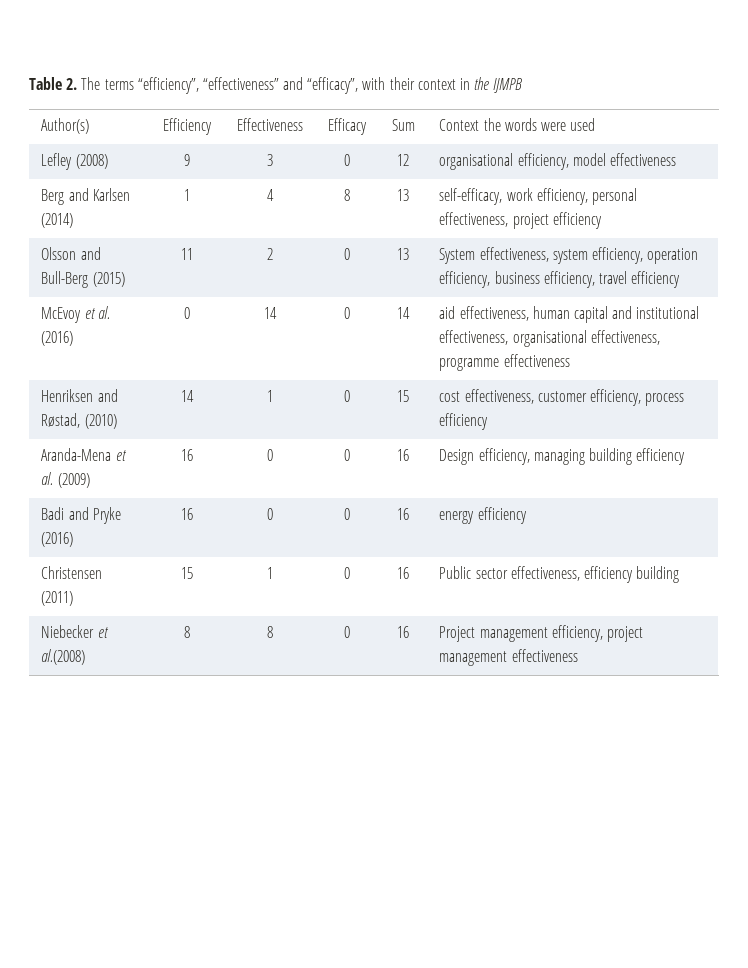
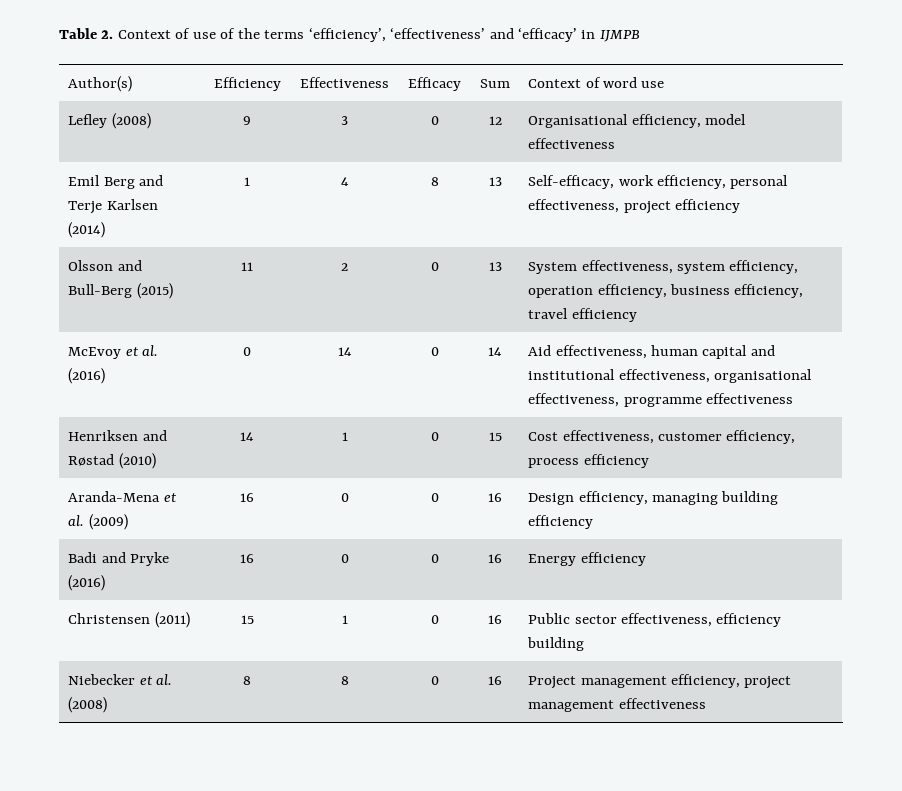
[81,77,490,94] The terms “efficiency”, “effectiveness” and “efficacy”, with their context in the -> [117,28,596,42] Context of use of the terms ‘efficiency’, ‘effectiveness’ and ‘efficacy’ in
[483,118,596,131] the words were used -> [585,77,665,88] of word use
[439,153,514,170] organisational -> [528,114,629,128] Organisational
(676, 159) none -> [68,175,101,186] Emil
(89, 194) none -> [68,201,103,214] Terje
[439,188,503,205] self-efficacy, -> [528,175,615,189] Self-efficacy,
[439,306,456,319] aid -> [528,345,552,356] Aid
[41,413,81,428] Røstad, -> [68,454,115,466] Røstad
[439,391,461,402] cost -> [528,432,559,441] Cost
[439,511,475,524] energy -> [528,554,577,566] Energy
[41,649,86,665] al.(2008) -> [155,674,172,685] [68,697,108,713] al. (2008)

